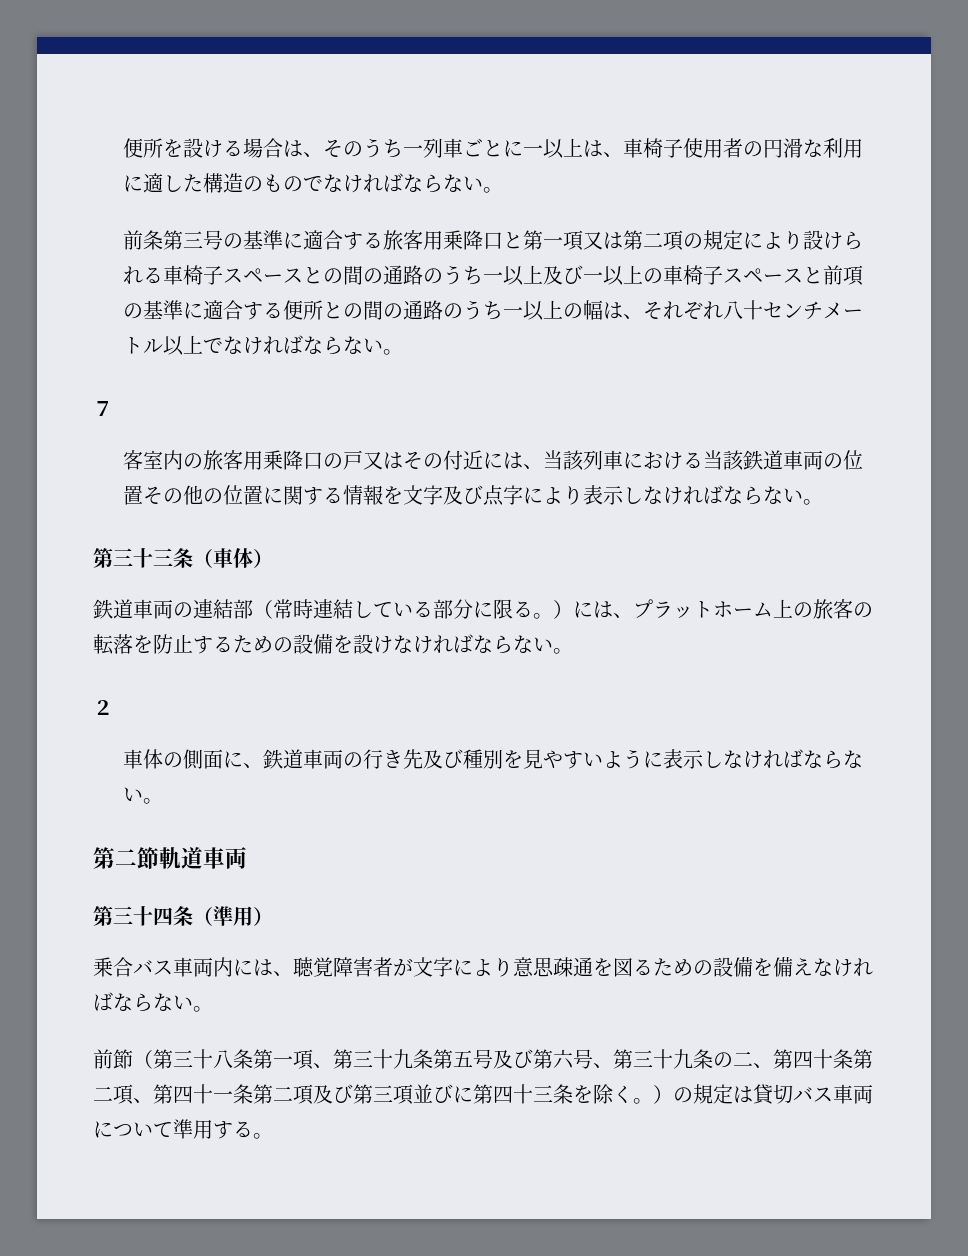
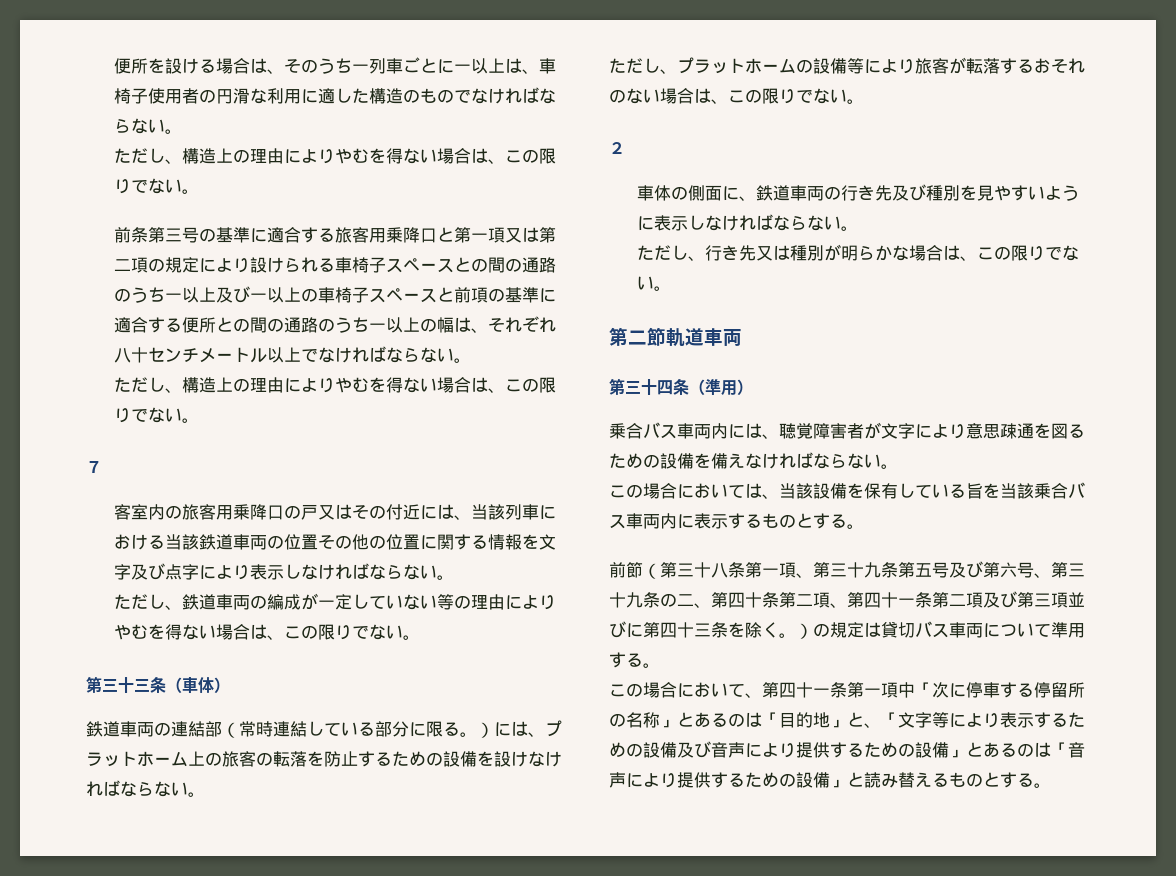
(503, 190) none -> [113,148,556,164] [113,178,199,194] // ただし、構造上の理由によりやむを得ない場合は、この限りでない。
(403, 352) none -> [113,377,556,393] [113,407,199,423] // ただし、構造上の理由によりやむを得ない場合は、この限りでない。
(823, 502) none -> [113,593,556,610] [113,624,420,640] // ただし、鉄道車両の編成が一定していない等の理由によりやむを得ない場合は、この限りでない。
(573, 651) none -> [609,57,1085,74] [609,88,864,104] // ただし、プラットホームの設備等により旅客が転落するおそれのない場合は、この限りでない。
(163, 801) none -> [636,244,1079,261] [636,276,671,291] // ただし、行き先又は種別が明らかな場合は、この限りでない。
(213, 1009) none -> [609,482,1085,499] [609,513,864,529] // この場合においては、当該設備を保有している旨を当該乗合バス車両内に表示するものとする。
(273, 1136) none -> [609,682,1085,698] [609,712,1085,728] [609,741,1085,758] [609,772,1051,788] // この場合において、第四十一条第一項中「次に停車する停留所の名称」とあるのは「目的地」と、「文字等により表示するための設備及び音声により提供するための設備」とあるのは「音声により提供するための設備」と読み替えるものとする。

